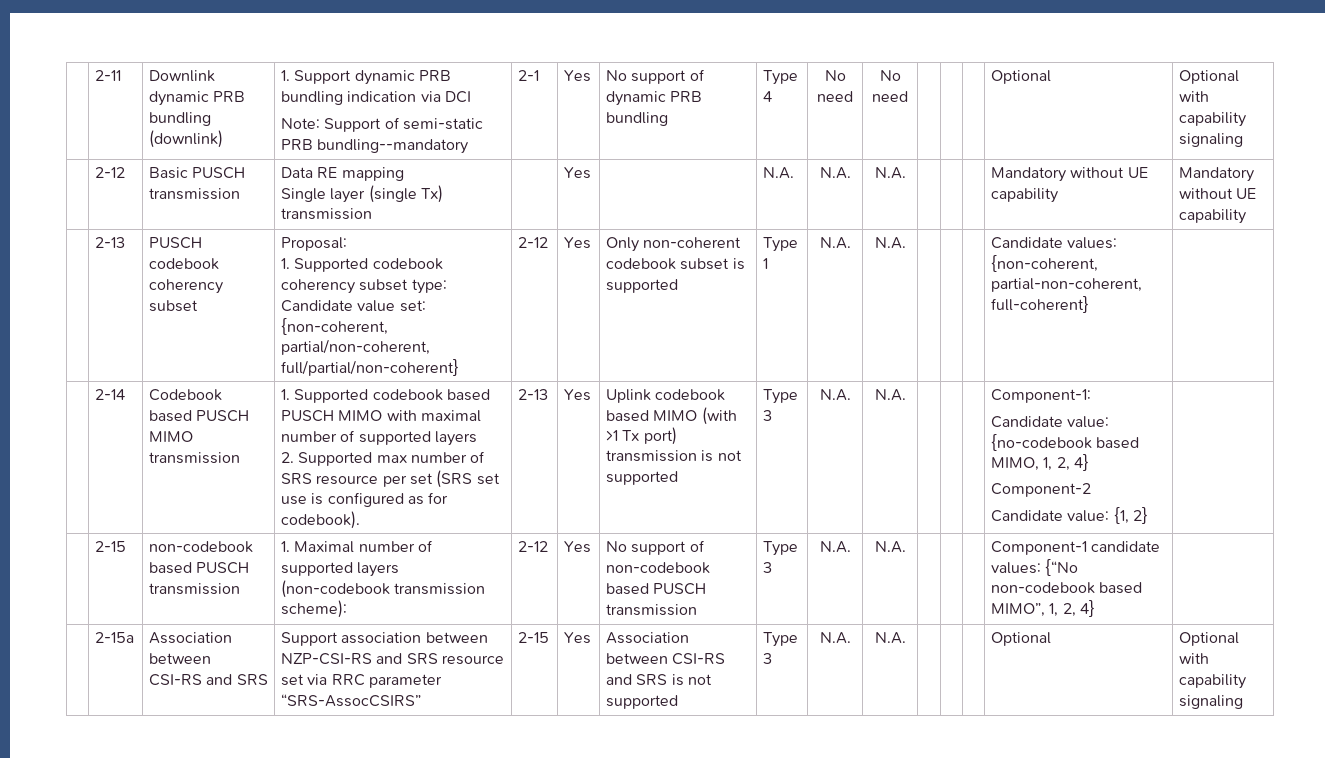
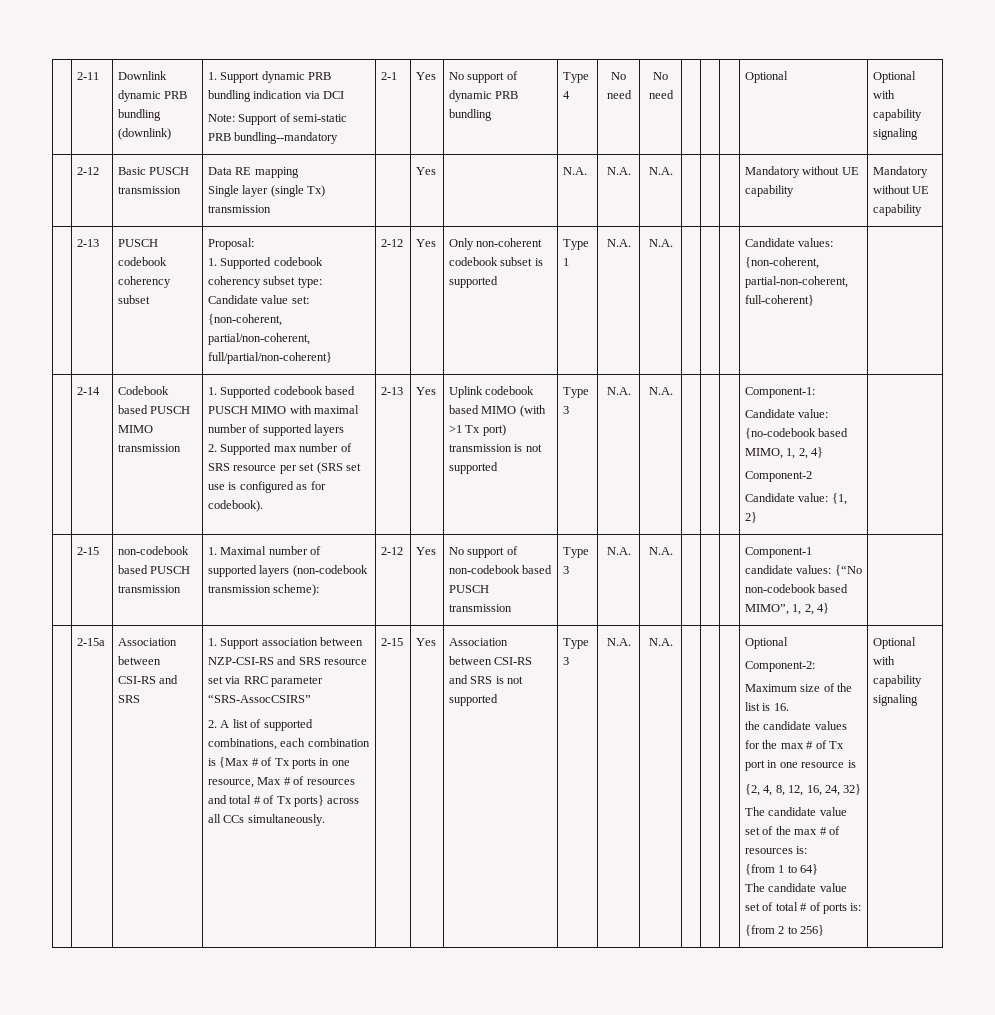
(268, 679) none -> [208,638,218,646] 1.
(422, 700) none -> [208,719,313,731] [208,738,370,750] [208,757,350,769] [208,776,355,788] [208,795,360,807] [208,814,325,826] // 2. A list of supported combinations, each combination is {Max # of Tx ports in one resource, Max # of resources and total # of Tx ports} across all CCs simultaneously.
(1052, 639) none -> [745,661,816,672] [745,683,853,692] [745,702,789,711] [745,721,847,730] [745,740,844,749] [745,760,856,771] [745,784,862,796] [745,807,847,816] [745,826,840,835] [745,846,808,854] [745,864,819,875] [745,883,847,892] [745,902,862,914] [745,925,825,936] // Component-2: // Maximum size of the list is 16. // the candidate values for the max # of Tx port in one resource is // {2, 4, 8, 12, 16, 24, 32} // The candidate value set of the max # of resources is: // {from 1 to 64} // The candidate value set of total # of ports is: // {from 2 to 256}

